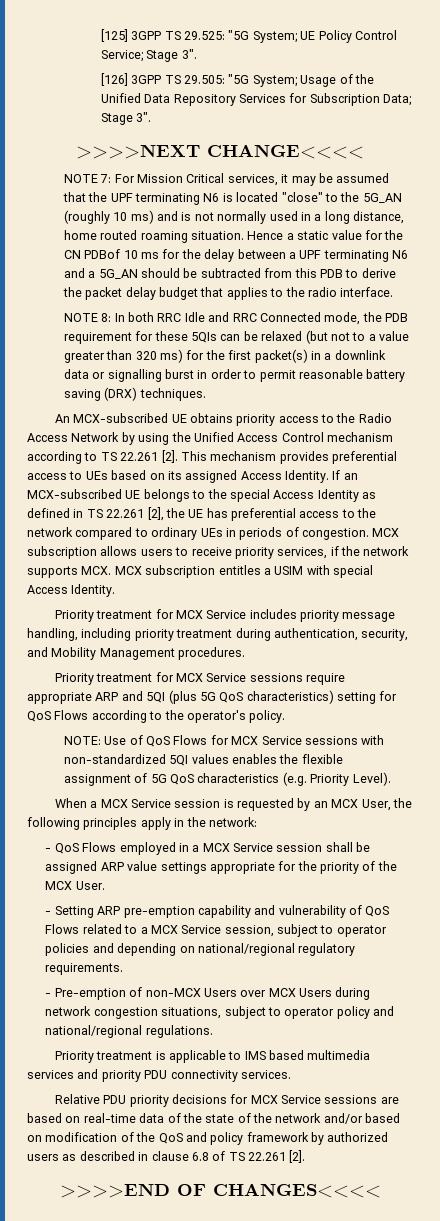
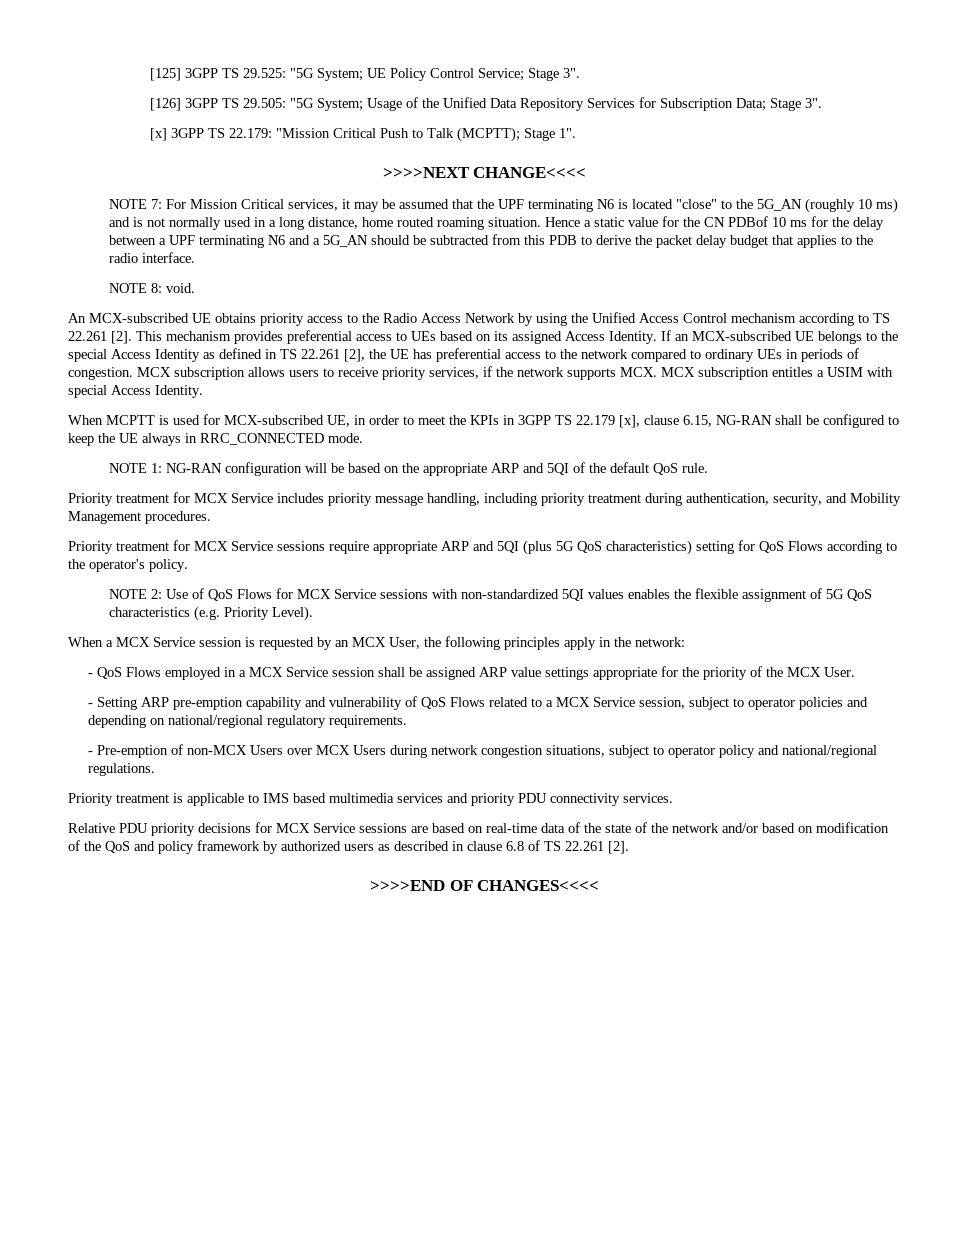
(152, 117) none -> [149,127,576,142] // [x] 3GPP TS 22.179: "Mission Critical Push to Talk (MCPTT); Stage 1".
[114,312,409,325] [63,330,410,344] [63,349,386,363] [63,369,406,382] [63,387,206,401] In both RRC Idle and RRC Connected mode, the PDB requirement for these 5QIs can be relaxed (but not to a value greater than 320 ms) for the first packet(s) in a downlink data or signalling burst in order to permit reasonable battery saving (DRX) techniques. -> [165,283,195,293] void.
(116, 590) none -> [68,414,899,428] [68,433,363,446] [108,462,708,476] // When MCPTT is used for MCX-subscribed UE, in order to meet the KPIs in 3GPP TS 22.179 [x], clause 6.15, NG-RAN shall be configured to keep the UE always in RRC_CONNECTED mode. // NOTE 1: NG-RAN configuration will be based on the appropriate ARP and 5QI of the default QoS rule.
[63,736,101,745] NOTE: -> [108,589,162,599] NOTE 2:

